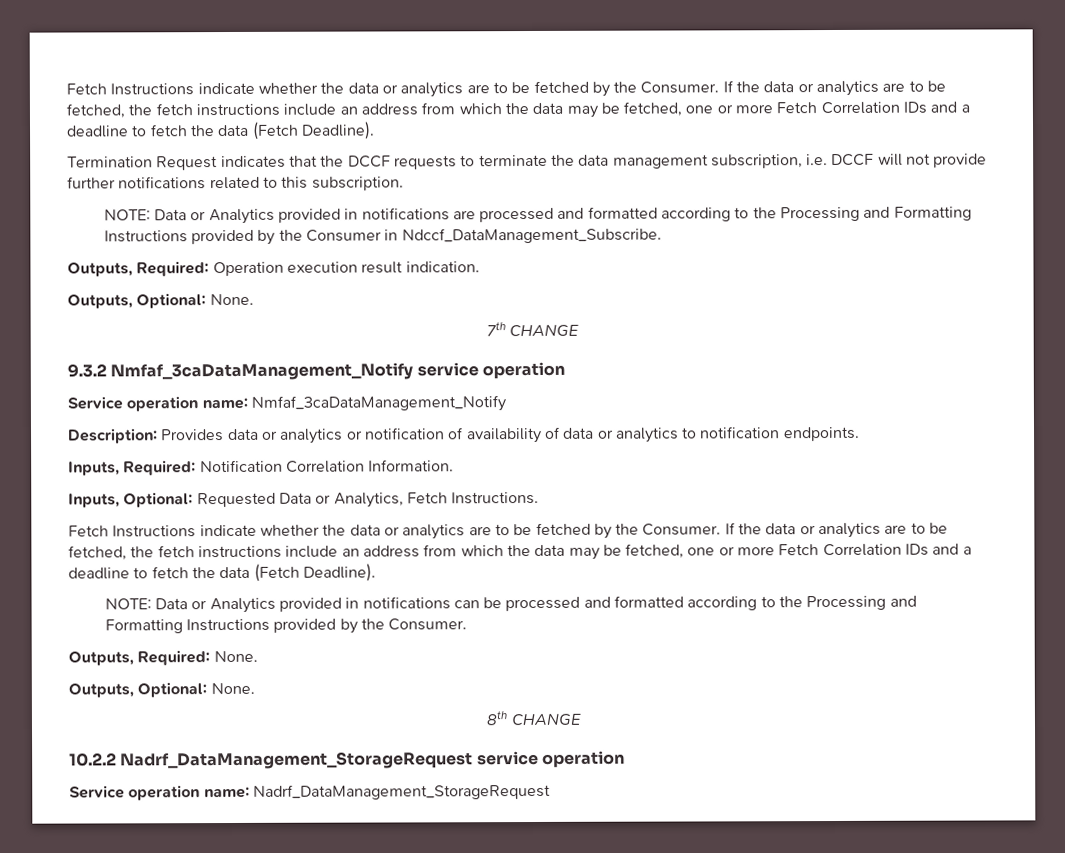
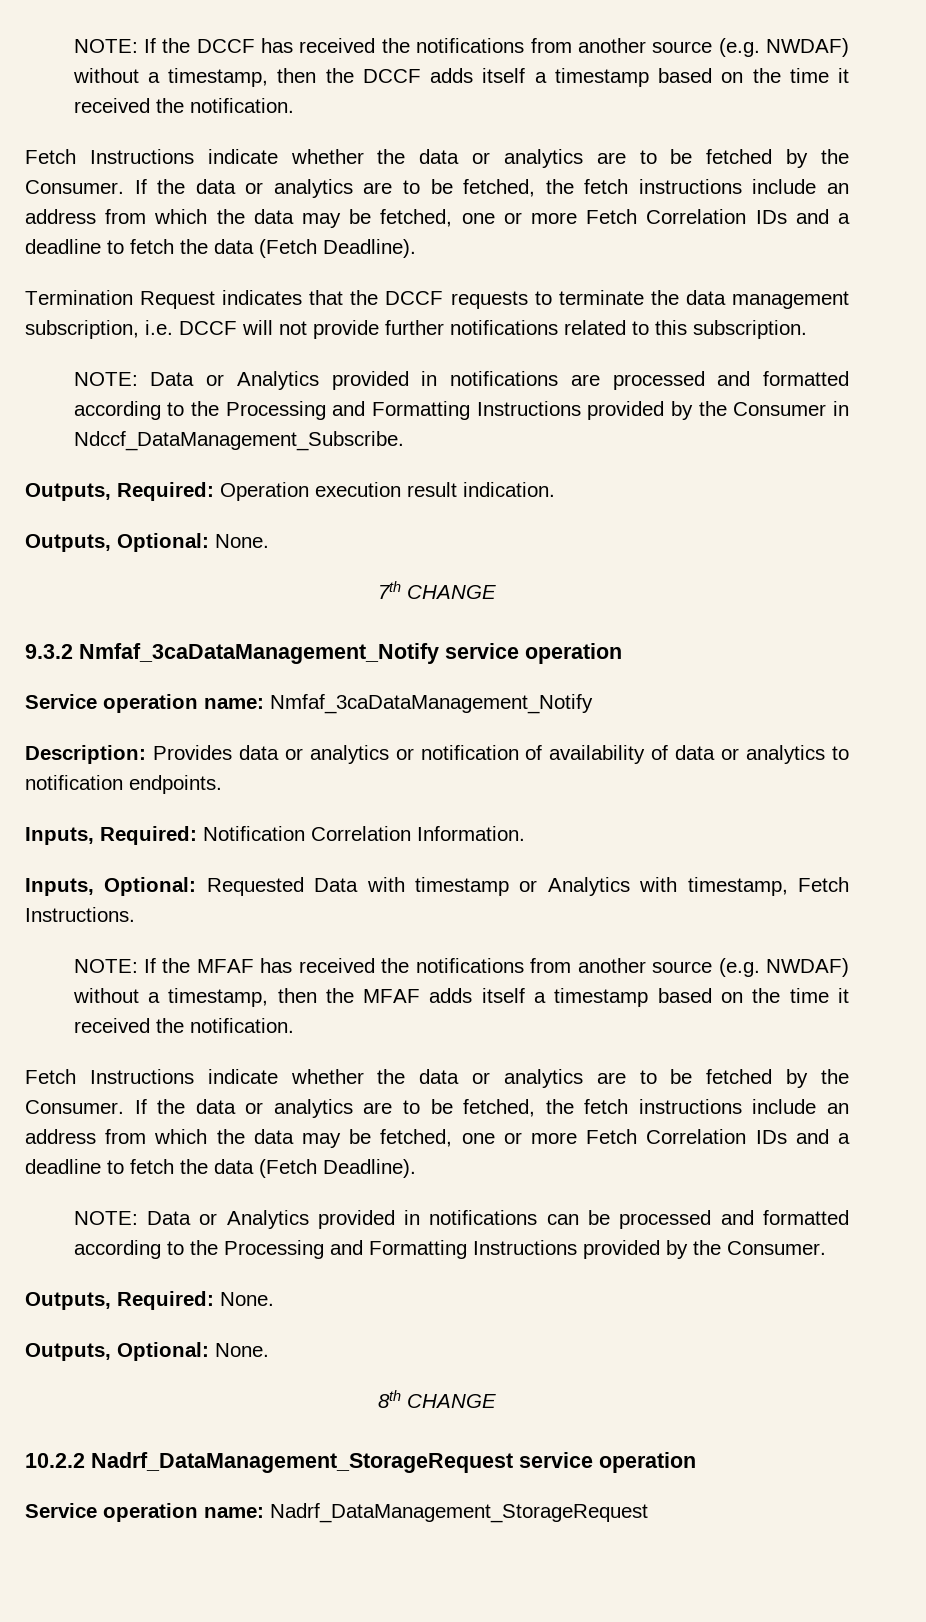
(66, 89) none -> [73,38,849,57] [72,68,850,87] [73,98,294,113] NOTE: If the DCCF has received the notifications from another source (e.g. NWDAF) without a timestamp, then the DCCF adds itself a timestamp based on the time it received the notification. //
[315,491,540,508] or Analytics, Fetch Instructions. -> [366,877,849,896] [25,907,135,922] [73,958,850,977] [72,988,850,1007] [73,1018,294,1033] with timestamp or Analytics with timestamp, Fetch Instructions. // NOTE: If the MFAF has received the notifications from another source (e.g. NWDAF) without a timestamp, then the MFAF adds itself a timestamp based on the time it received the notification.

